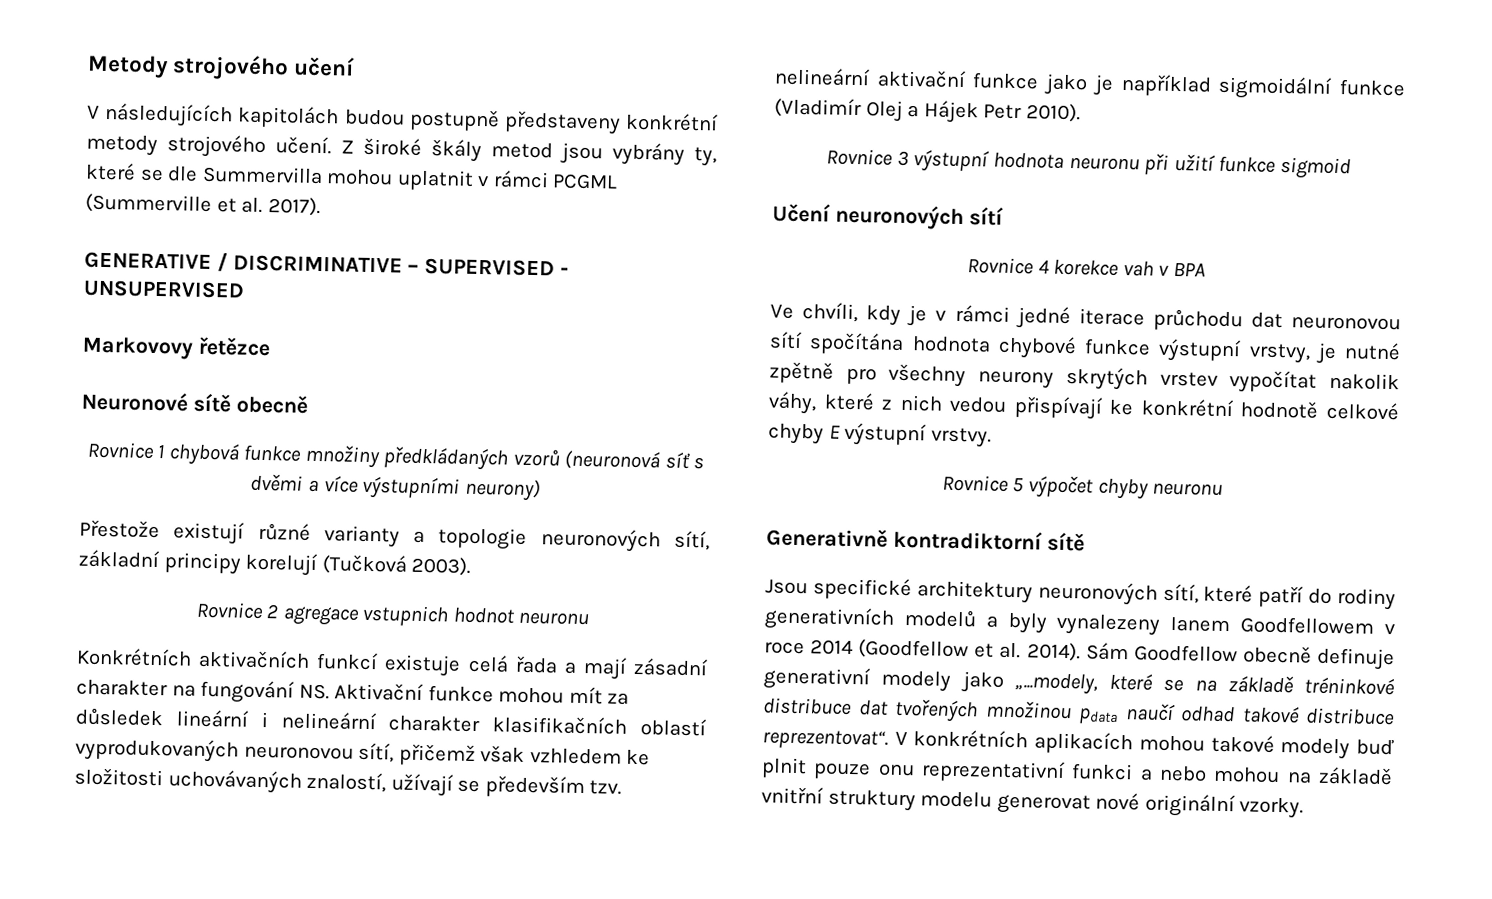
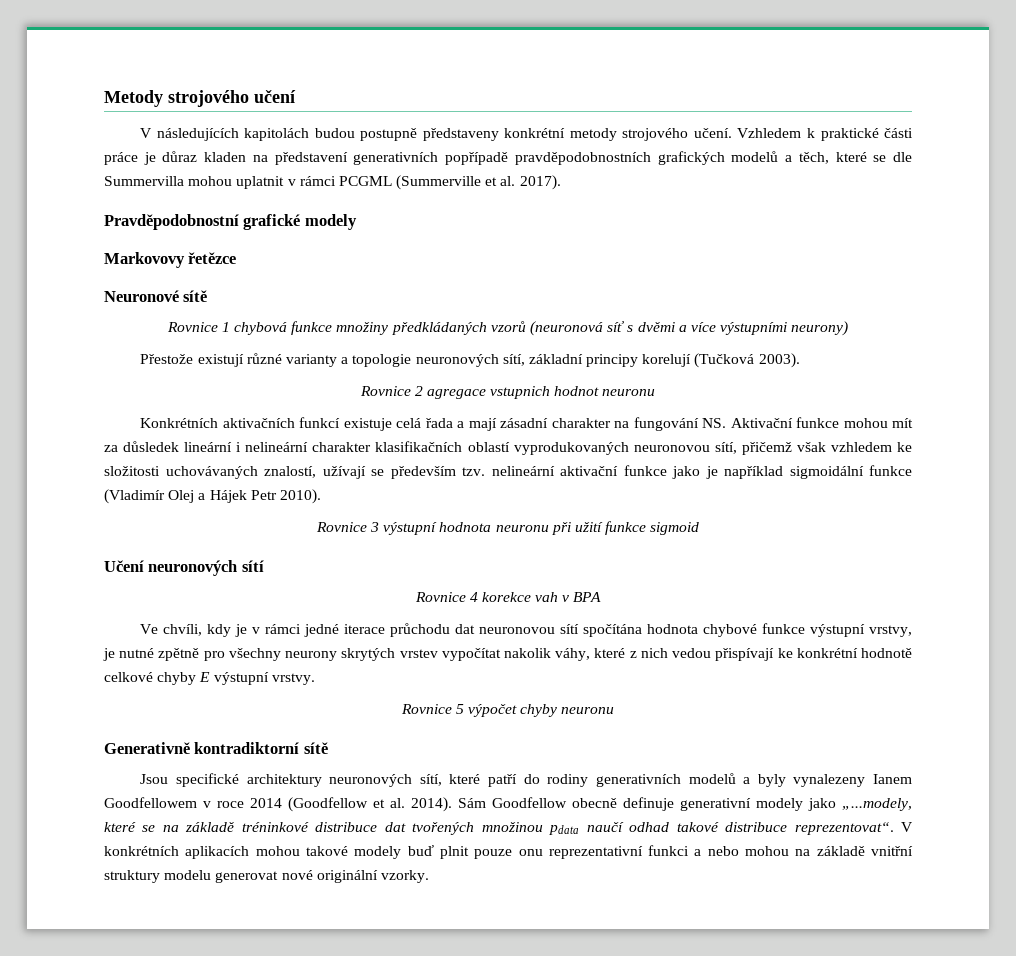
[341,137,717,167] Z široké škály metod jsou vybrány ty, -> [737,128,913,141] [104,151,829,165] Vzhledem k praktické části práce je důraz kladen na představení generativních popřípadě pravděpodobnostních grafických modelů a těch,
[84,251,570,277] [83,279,245,299] GENERATIVE / DISCRIMINATIVE – SUPERVISED - UNSUPERVISED -> [104,214,357,230] Pravděpodobnostní grafické modely
[235,394,308,414] obecně -> (208, 296) none

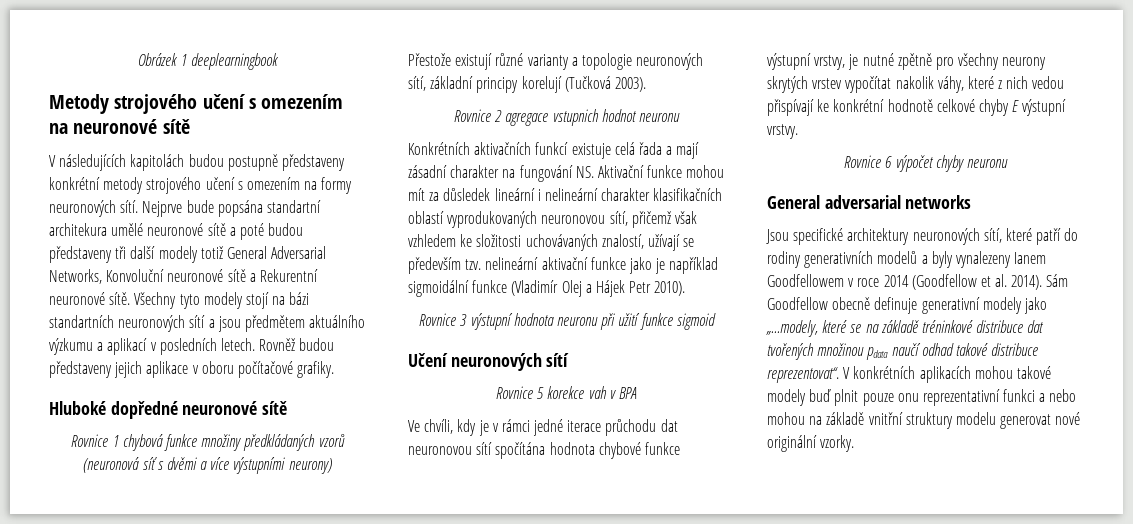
(104, 98) none -> [138,53,279,70] Obrázek 1 deeplearningbook //
(296, 96) none -> [248,94,344,109] [49,119,190,134] s omezením na neuronové sítě
[693,128,913,141] [104,151,913,165] [104,175,561,190] [104,214,357,230] [104,252,237,268] [104,290,179,302] učení. Vzhledem k praktické části práce je důraz kladen na představení generativních popřípadě pravděpodobnostních grafických modelů a těch, které se dle Summervilla mohou uplatnit v rámci PCGML (Summerville et al. 2017). // Pravděpodobnostní grafické modely // Markovovy řetězce // Neuronové -> [205,177,353,194] [49,200,321,217] [49,223,304,240] [49,246,327,263] [49,269,318,284] [49,292,310,309] [49,315,366,332] [49,338,335,355] [49,361,335,378] [49,401,258,419] učení s omezením na formy neuronových sítí. Nejprve bude popsána standartní architekura umělé neuronové sítě a poté budou představeny tři další modely totiž General Adversarial Networks, Konvoluční neuronové sítě a Rekurentní neuronové sítě. Všechny tyto modely stojí na bázi standartních neuronových sítí a jsou předmětem aktuálního výzkumu a aplikací v posledních letech. Rovněž budou představeny jejich aplikace v oboru počítačové grafiky. // Hluboké dopředné neuronové
[469,592,478,602] 4 -> [537,387,545,399] 5
[455,704,464,714] 5 -> [885,156,893,168] 6
[104,742,328,754] Generativně kontradiktorní sítě -> [767,195,972,209] General adversarial networks

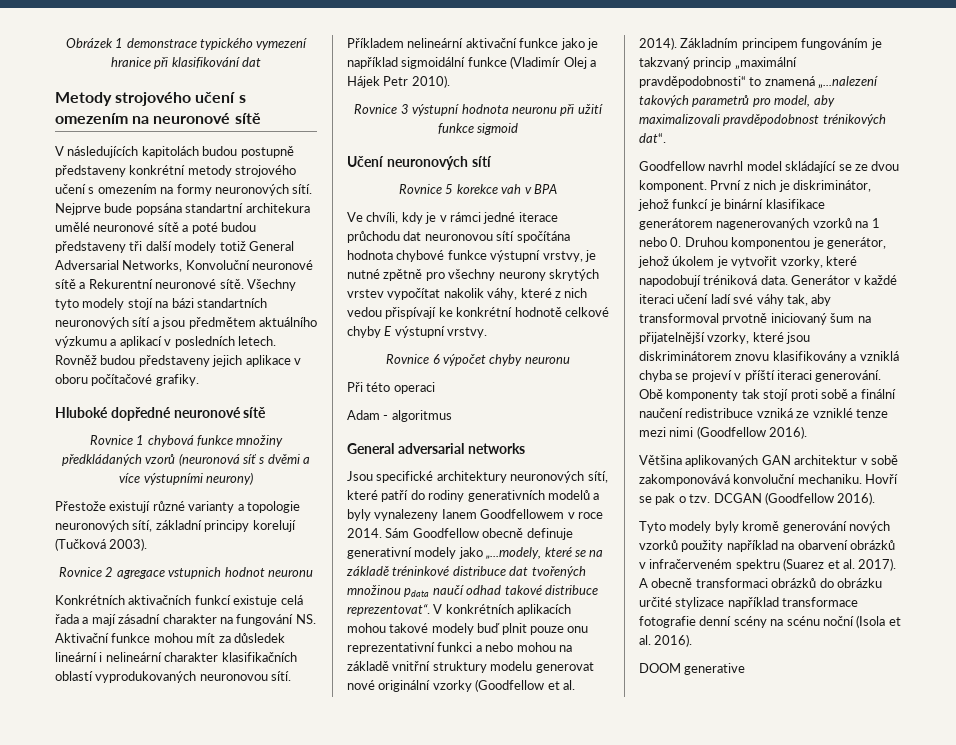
[190,53,279,70] deeplearningbook -> [126,38,308,50] [110,57,262,69] demonstrace typického vymezení hranice při klasifikování dat
[609,211,697,228] [408,234,695,251] [408,257,482,274] sítí, přičemž však vzhledem ke složitosti uchovávaných znalostí, užívají se především tzv. -> [271,671,292,681] [347,38,404,48] sítí. Příkladem
(1008, 163) none -> [347,382,435,394] [347,410,452,422] // Při této operaci // Adam - algoritmus
[883,274,1043,290] 2014 (Goodfellow et al. 2014). -> [347,528,382,538] 2014.
[820,435,855,452] vzorky. -> [432,679,575,692] [639,37,882,50] [639,57,797,70] [639,76,879,89] [639,95,835,107] [639,114,886,126] [639,133,666,143] [639,161,900,173] [639,180,871,192] [638,199,825,211] [639,218,880,230] [639,237,886,249] [638,256,857,268] [639,275,897,287] [639,294,832,306] [639,313,871,325] [639,332,811,344] [639,351,899,363] [639,370,882,382] [639,389,896,401] [639,408,888,418] [639,426,808,439] [639,455,898,467] [639,474,899,486] [639,492,876,505] [639,521,890,533] [639,540,895,552] [639,558,897,571] [639,578,882,588] [639,597,859,609] [639,615,901,628] [639,634,693,647] [639,663,746,675] vzorky (Goodfellow et al. 2014). Základním principem fungováním je takzvaný princip „maximální pravděpodobnosti“ to znamená „...nalezení takových parametrů pro model, aby maximalizovali pravděpodobnost trénikových dat“. // Goodfellow navrhl model skládající se ze dvou komponent. První z nich je diskriminátor, jehož funkcí je binární klasifikace generátorem nagenerovaných vzorků na 1 nebo 0. Druhou komponentou je generátor, jehož úkolem je vytvořit vzorky, které napodobují tréniková data. Generátor v každé iteraci učení ladí své váhy tak, aby transformoval prvotně iniciovaný šum na přijatelnější vzorky, které jsou diskriminátorem znovu klasifikovány a vzniklá chyba se projeví v příští iteraci generování. Obě komponenty tak stojí proti sobě a finální naučení redistribuce vzniká ze vzniklé tenze mezi nimi (Goodfellow 2016). // Většina aplikovaných GAN architektur v sobě zakomponovává konvoluční mechaniku. Hovří se pak o tzv. DCGAN (Goodfellow 2016). // Tyto modely byly kromě generování nových vzorků použity například na obarvení obrázků v infračerveném spektru (Suarez et al. 2017). A obecně transformaci obrázků do obrázku určité stylizace například transformace fotografie denní scény na scénu noční (Isola et al. 2016). // DOOM generative

